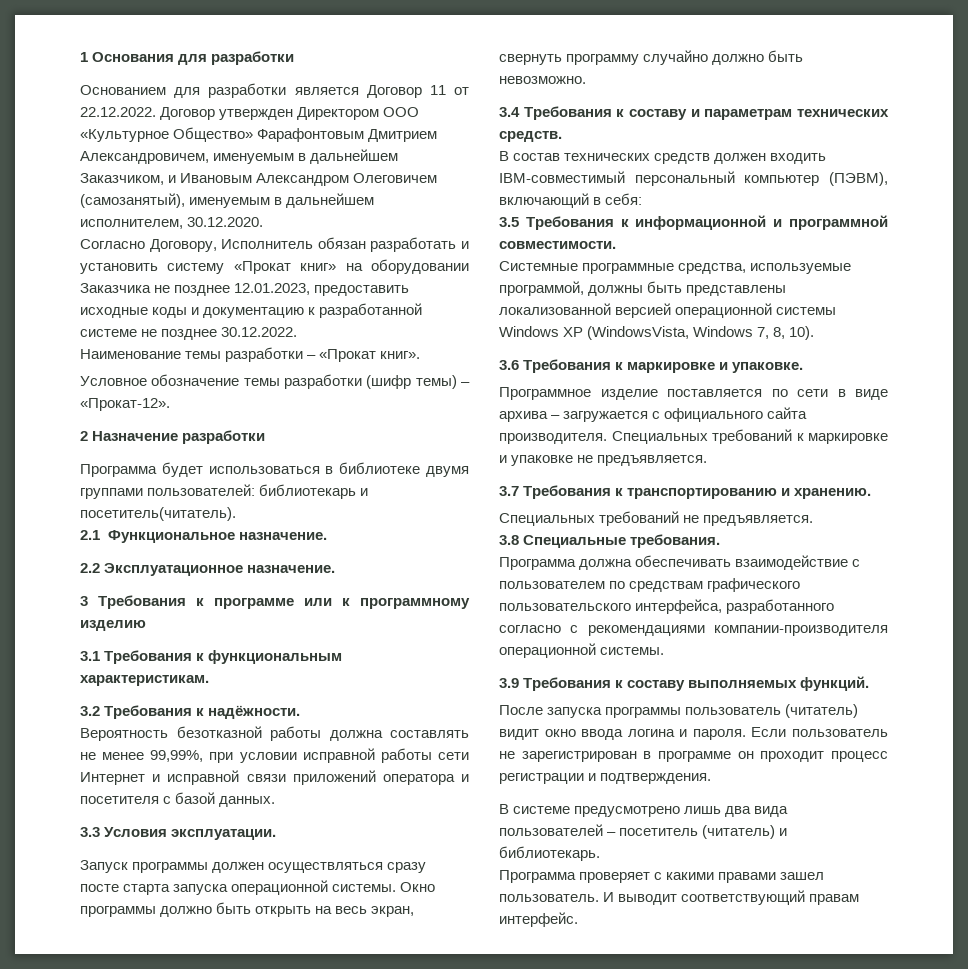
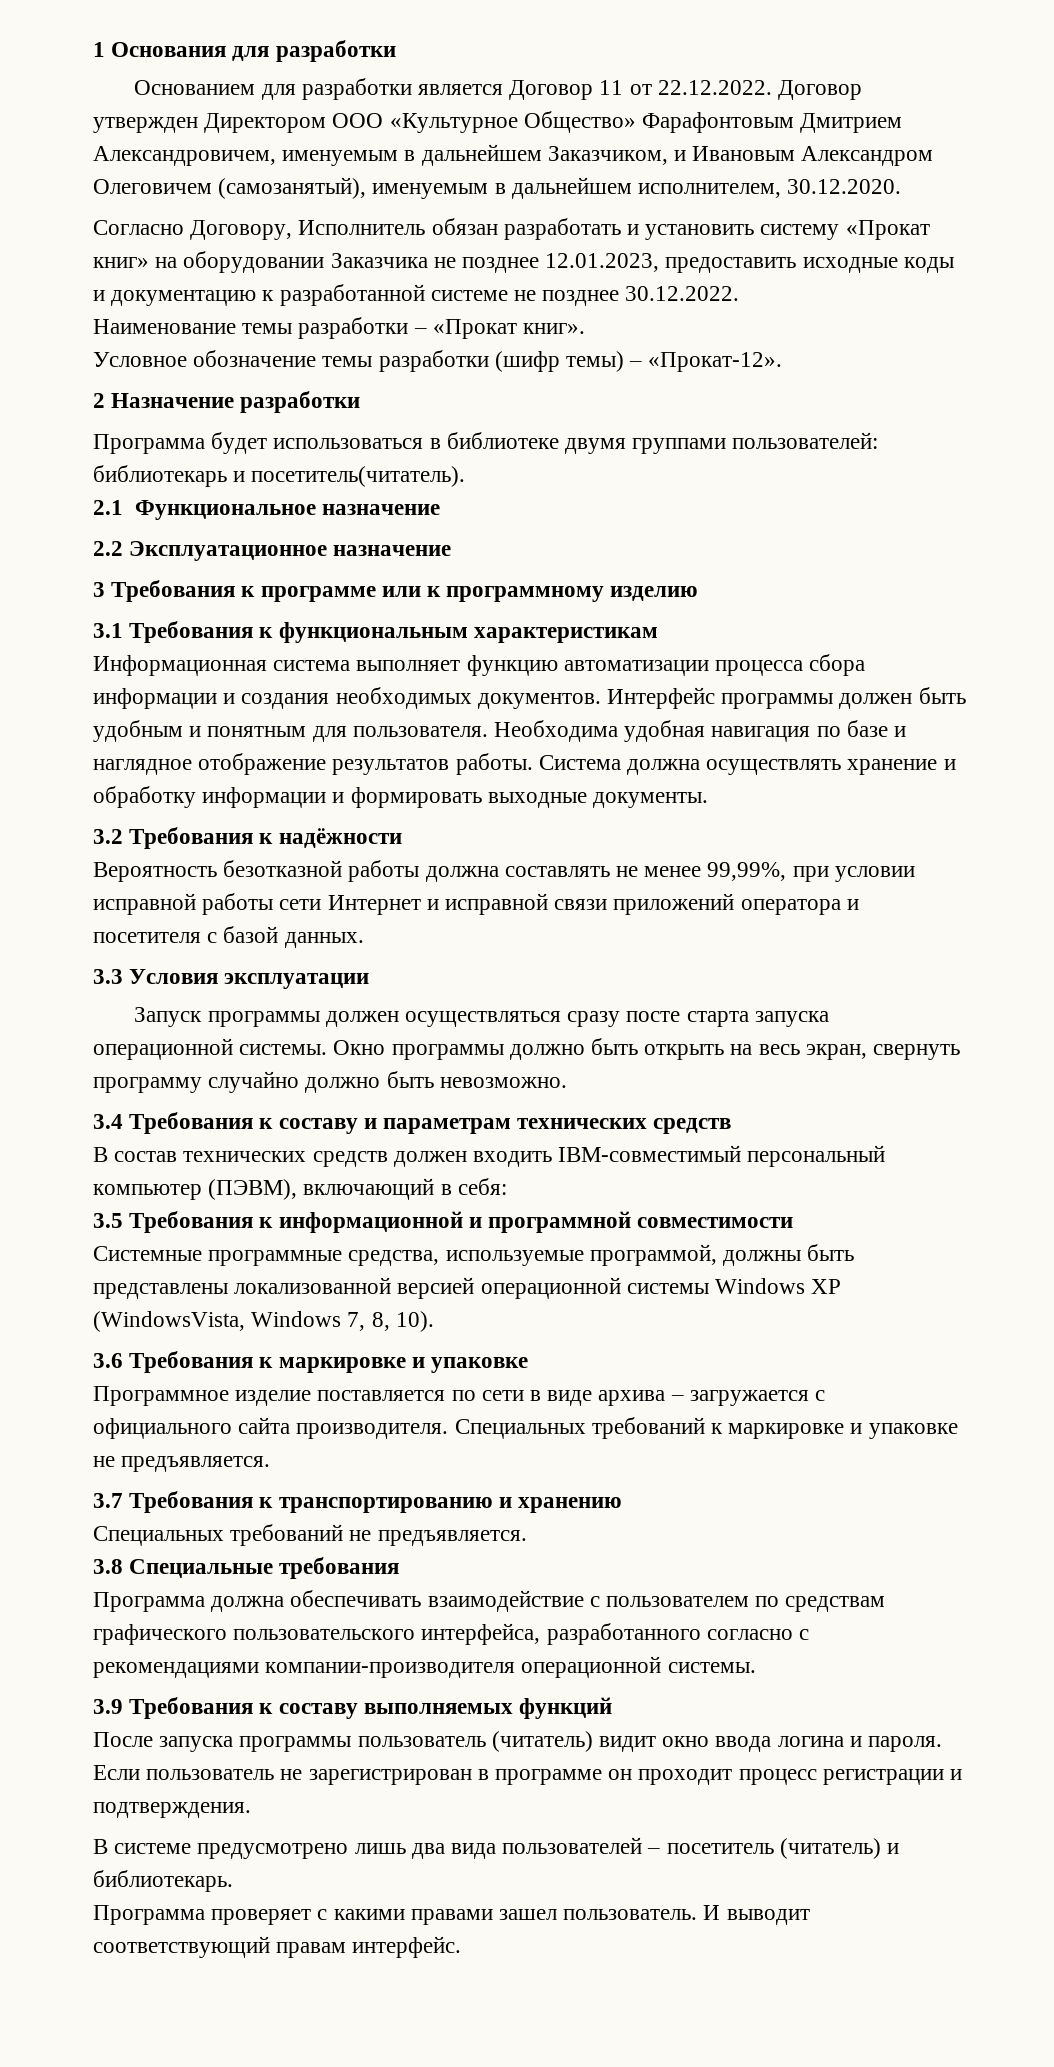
[238,532,327,540] назначение. -> [321,504,440,515] назначение
[247,565,336,573] назначение. -> [333,545,452,556] назначение
[80,675,209,686] характеристикам. -> [473,627,658,643] [93,654,866,676] [93,687,966,709] [93,720,907,742] [93,753,956,775] [93,786,709,808] характеристикам // Информационная система выполняет функцию автоматизации процесса сбора информации и создания необходимых документов. Интерфейс программы должен быть удобным и понятным для пользователя. Необходима удобная навигация по базе и наглядное отображение результатов работы. Система должна осуществлять хранение и обработку информации и формировать выходные документы.
[208,705,301,719] надёжности. -> [278,828,402,848] надёжности
[171,829,277,840] эксплуатации. -> [224,973,370,989] эксплуатации
[499,131,562,142] средств. -> [653,1118,732,1134] средств
[499,241,616,249] совместимости. -> [637,1217,794,1228] совместимости
[732,362,804,373] упаковке. -> [431,1357,529,1373] упаковке
[794,488,872,499] хранению. -> [518,1497,623,1513] хранению
[630,534,721,548] требования. -> [279,1557,400,1579] требования
[800,676,870,691] функций. -> [519,1697,613,1719] функций

